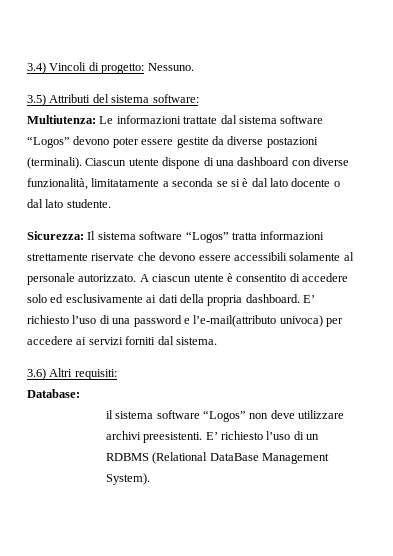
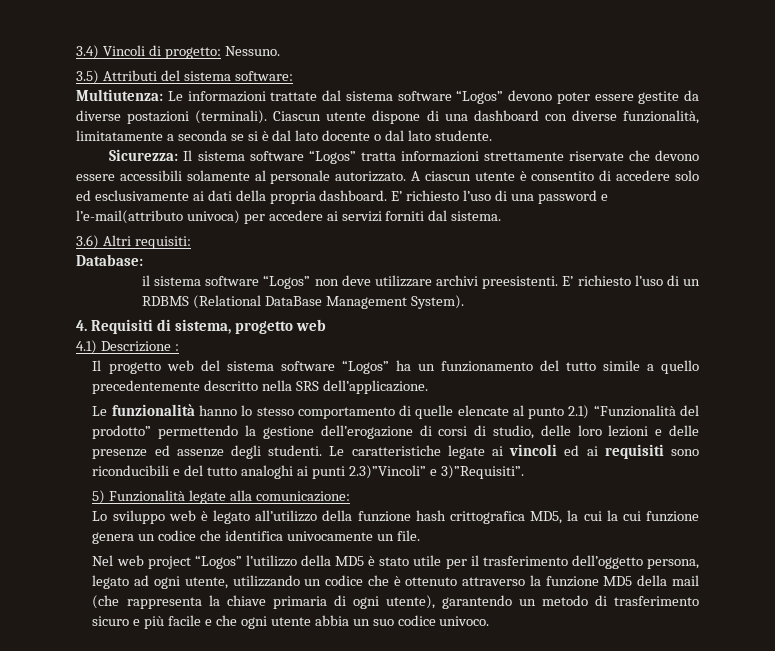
(150, 479) none -> [76,319,326,334] [76,340,179,354] [92,360,700,374] [92,380,429,394] [92,404,699,419] [92,425,699,439] [92,444,699,459] [92,465,524,479] [92,490,351,504] [92,510,699,524] [92,530,420,544] [92,555,699,569] [92,575,699,589] [92,595,699,609] [92,615,490,629] // 4. Requisiti di sistema, progetto web // 4.1) Descrizione : // Il progetto web del sistema software “Logos” ha un funzionamento del tutto simile a quello precedentemente descritto nella SRS dell’applicazione. // Le funzionalità hanno lo stesso comportamento di quelle elencate al punto 2.1) “Funzionalità del prodotto” permettendo la gestione dell’erogazione di corsi di studio, delle loro lezioni e delle presenze ed assenze degli studenti. Le caratteristiche legate ai vincoli ed ai requisiti sono riconducibili e del tutto analoghi ai punti 2.3)”Vincoli” e 3)”Requisiti”. // 5) Funzionalità legate alla comunicazione: // Lo sviluppo web è legato all’utilizzo della funzione hash crittografica MD5, la cui la cui funzione genera un codice che identifica univocamente un file. // Nel web project “Logos” l’utilizzo della MD5 è stato utile per il trasferimento dell’oggetto persona, legato ad ogni utente, utilizzando un codice che è ottenuto attraverso la funzione MD5 della mail (che rappresenta la chiave primaria di ogni utente), garantendo un metodo di trasferimento sicuro e più facile e che ogni utente abbia un suo codice univoco.

